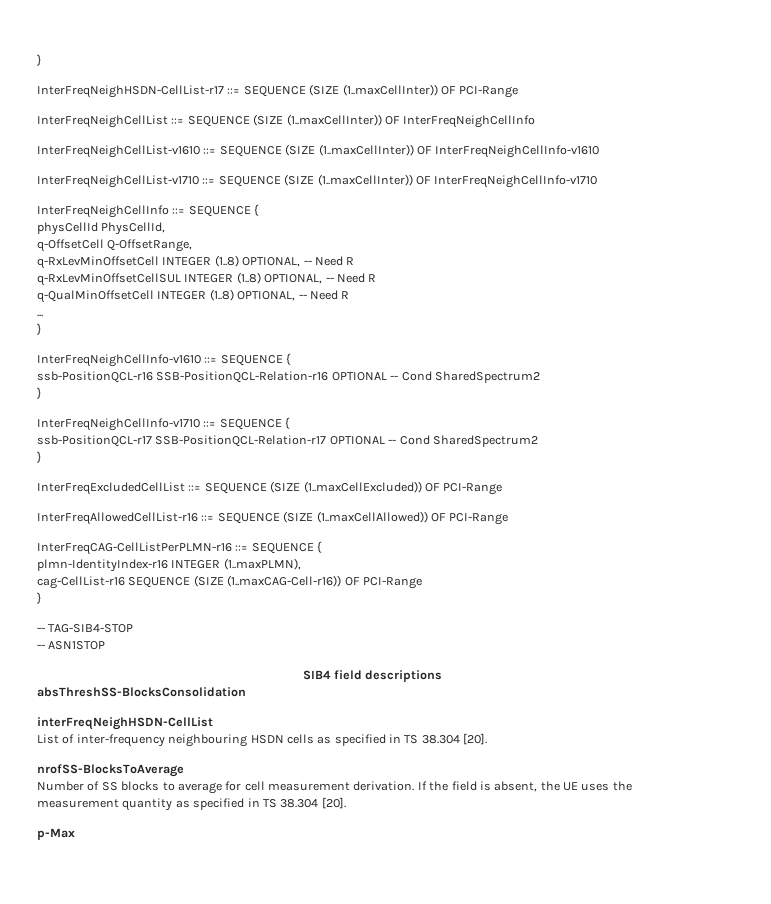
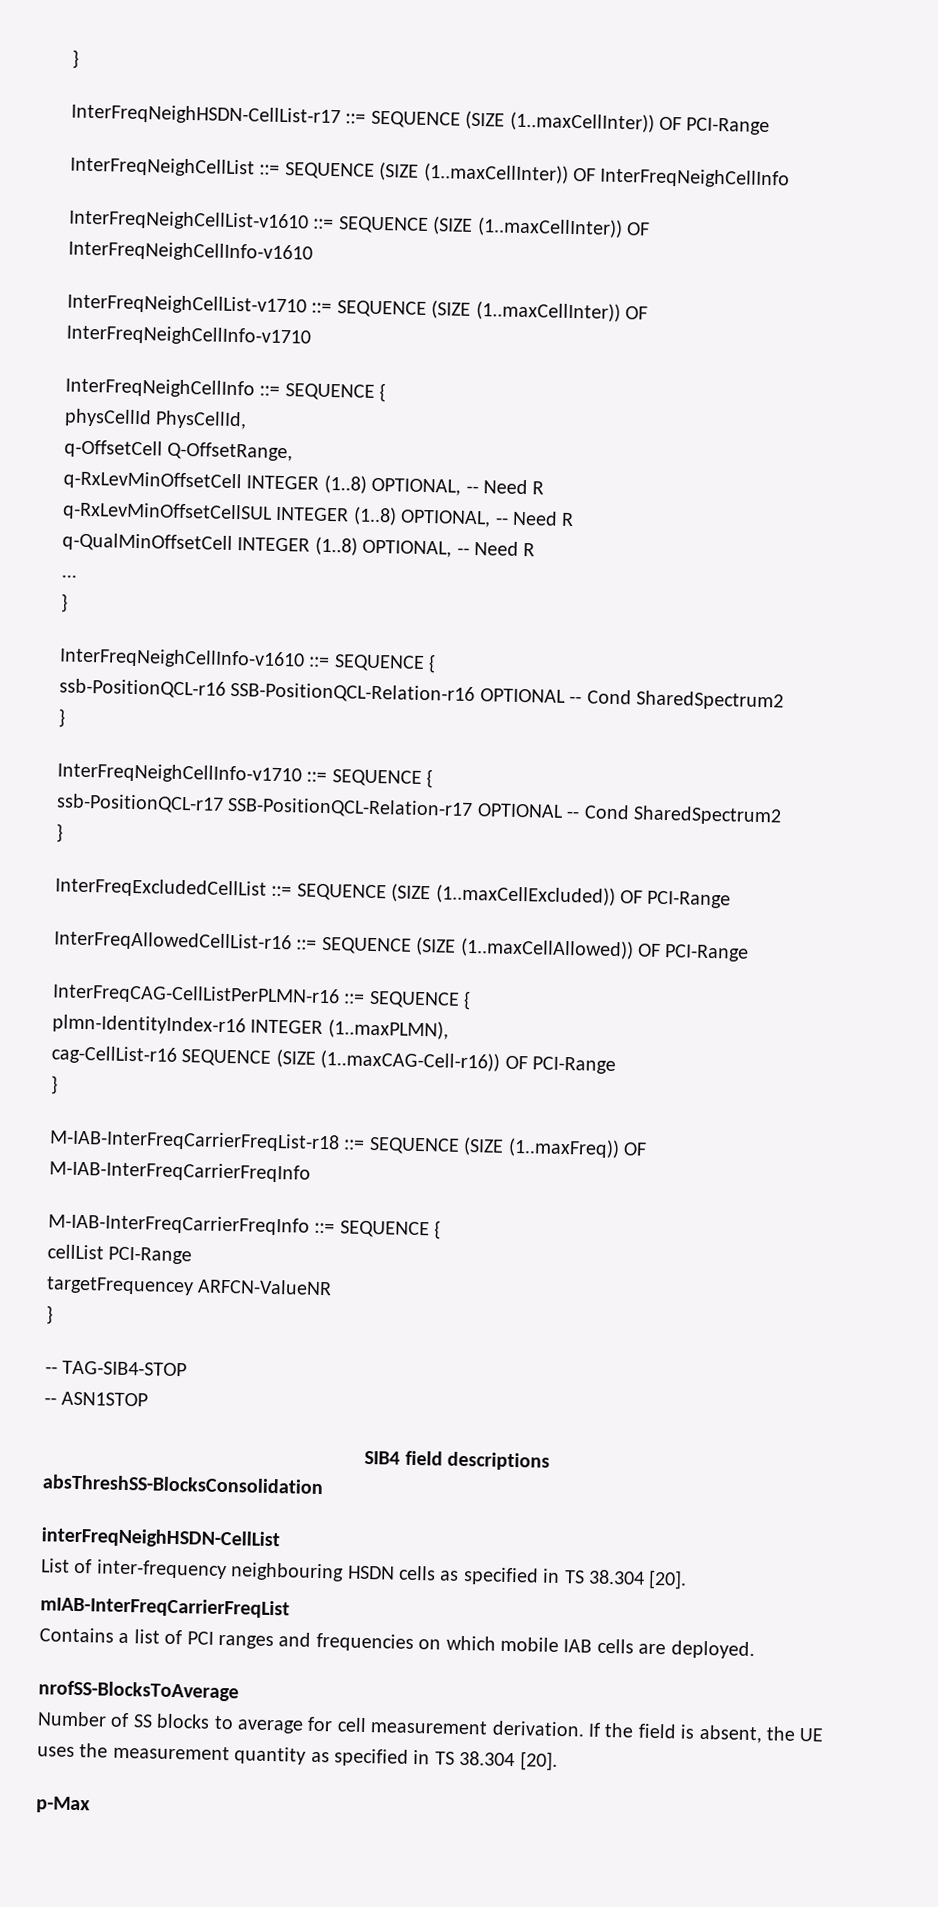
(41, 598) none -> [49,1129,647,1159] [49,1160,311,1183] [48,1213,442,1240] [47,1244,193,1265] [46,1276,333,1296] [46,1305,53,1325] // M-IAB-InterFreqCarrierFreqList-r18 ::= SEQUENCE (SIZE (1..maxFreq)) OF M-IAB-InterFreqCarrierFreqInfo // M-IAB-InterFreqCarrierFreqInfo ::= SEQUENCE { // cellList PCI-Range // targetFrequencey ARFCN-ValueNR // }
(488, 739) none -> [40,1596,290,1619] [39,1627,755,1660] // mIAB-InterFreqCarrierFreqList // Contains a list of PCI ranges and frequencies on which mobile IAB cells are deployed.

